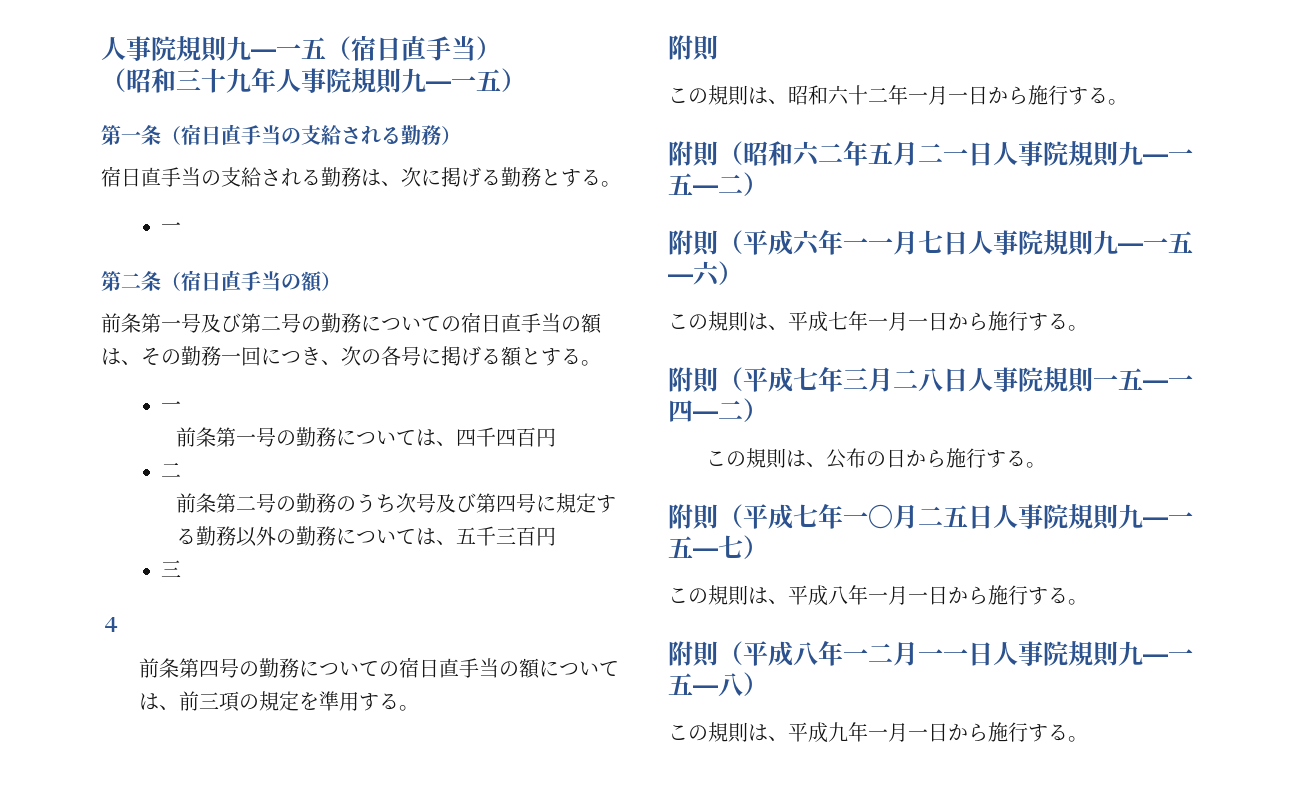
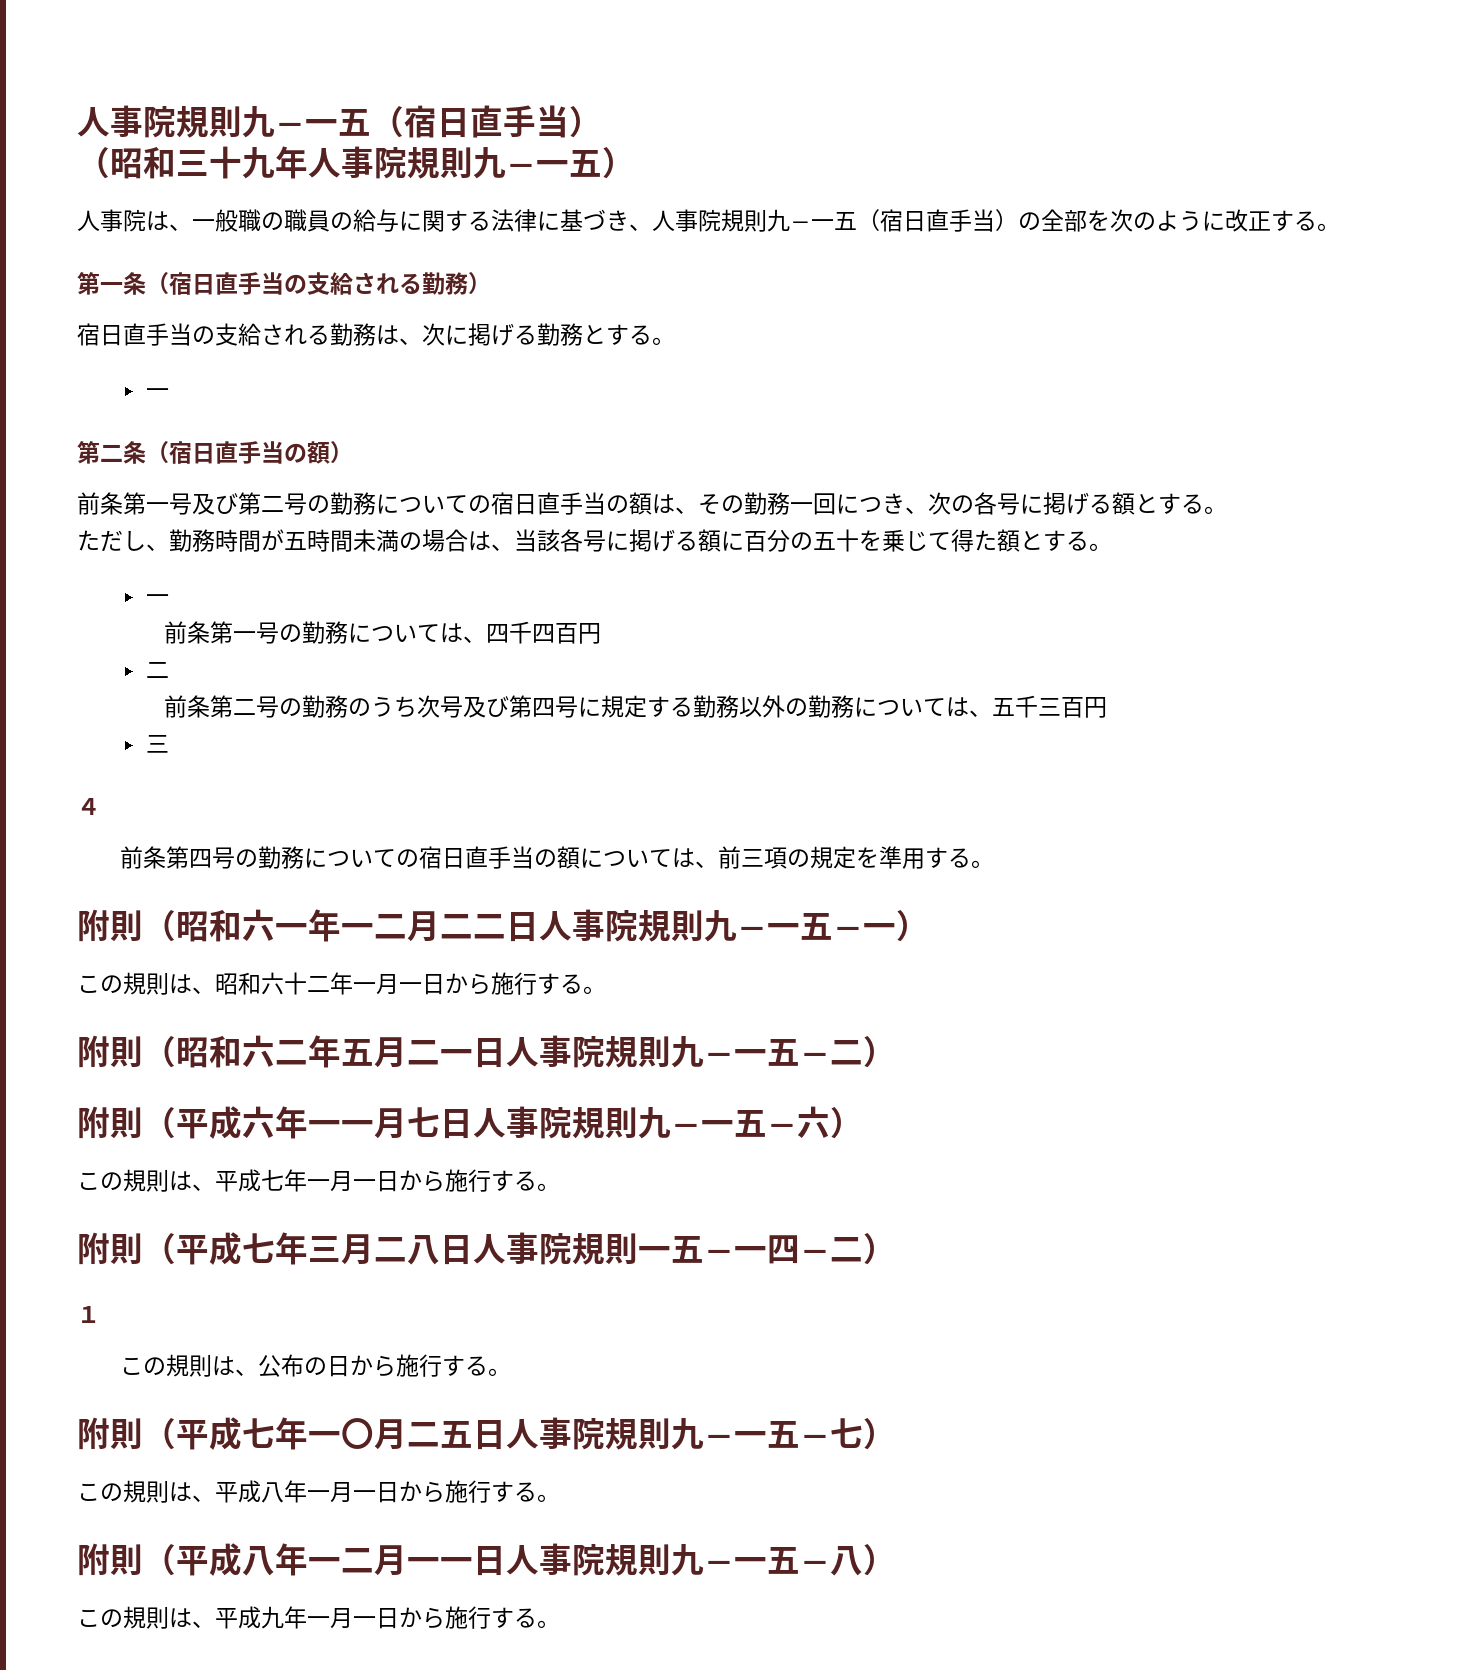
(526, 80) none -> [77,209,1340,232] // 人事院は、一般職の職員の給与に関する法律に基づき、人事院規則九―一五（宿日直手当）の全部を次のように改正する。
(601, 363) none -> [77,529,1112,552] // ただし、勤務時間が五時間未満の場合は、当該各号に掲げる額に百分の五十を乗じて得た額とする。
(718, 48) none -> [143,909,929,942] （昭和六一年一二月二二日人事院規則九―一五―一）
(768, 410) none -> [77,1306,100,1323] // １

